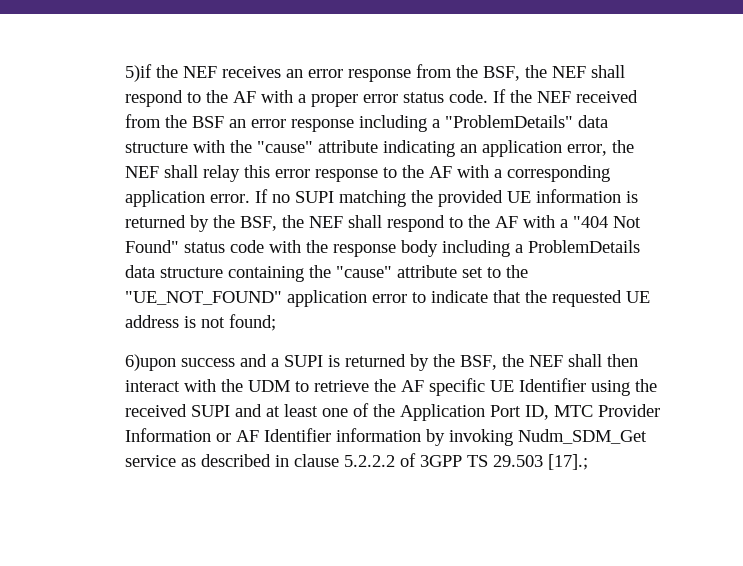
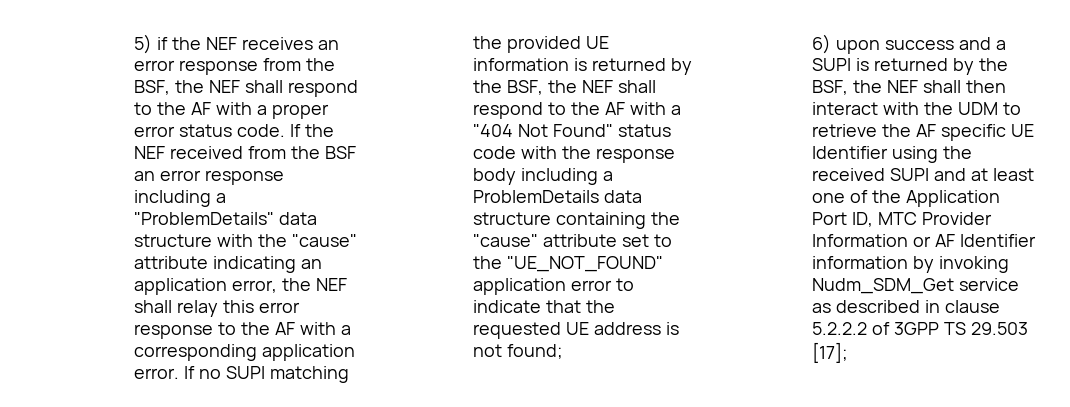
[124,64,152,82] 5)if -> [134,34,169,54] 5) if
[124,354,176,371] 6)upon -> [812,34,881,54] 6) upon
[547,454,588,470] [17].; -> [812,342,849,363] [17];

